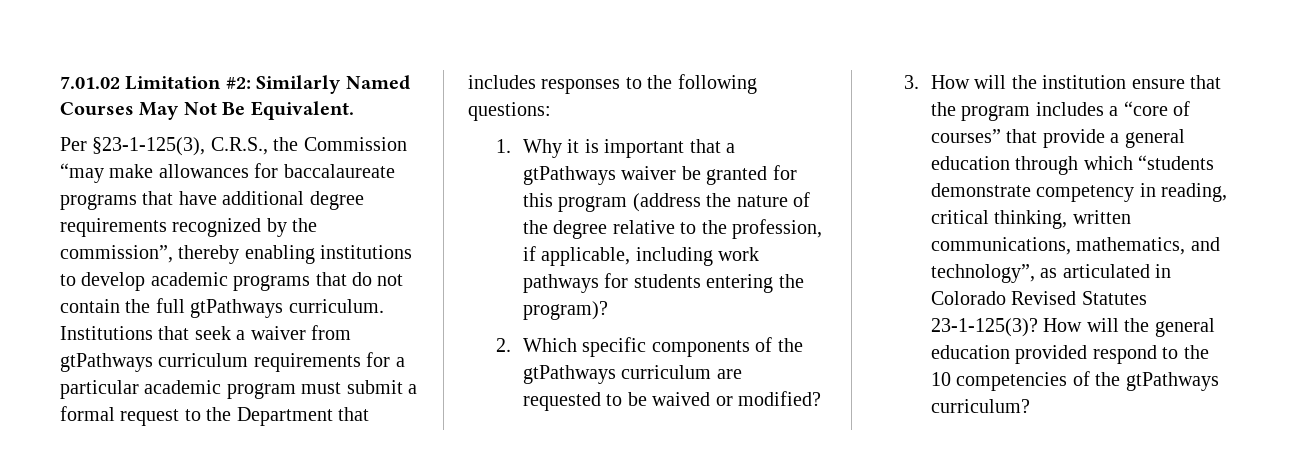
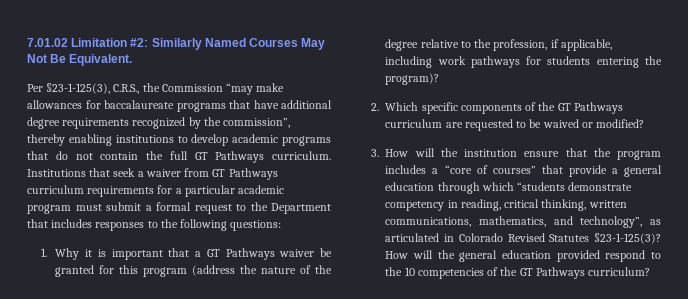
[190,299,284,318] gtPathways -> [194,151,265,163] GT Pathways
[60,353,153,372] gtPathways -> [212,168,278,180] GT Pathways
[523,166,617,185] gtPathways -> [206,248,275,260] GT Pathways
[523,365,617,384] gtPathways -> [557,102,623,114] GT Pathways
[931,318,1039,337] 23-1-125(3)? -> [594,233,661,244] §23-1-125(3)?
[1125,372,1219,391] gtPathways -> [519,267,585,279] GT Pathways

